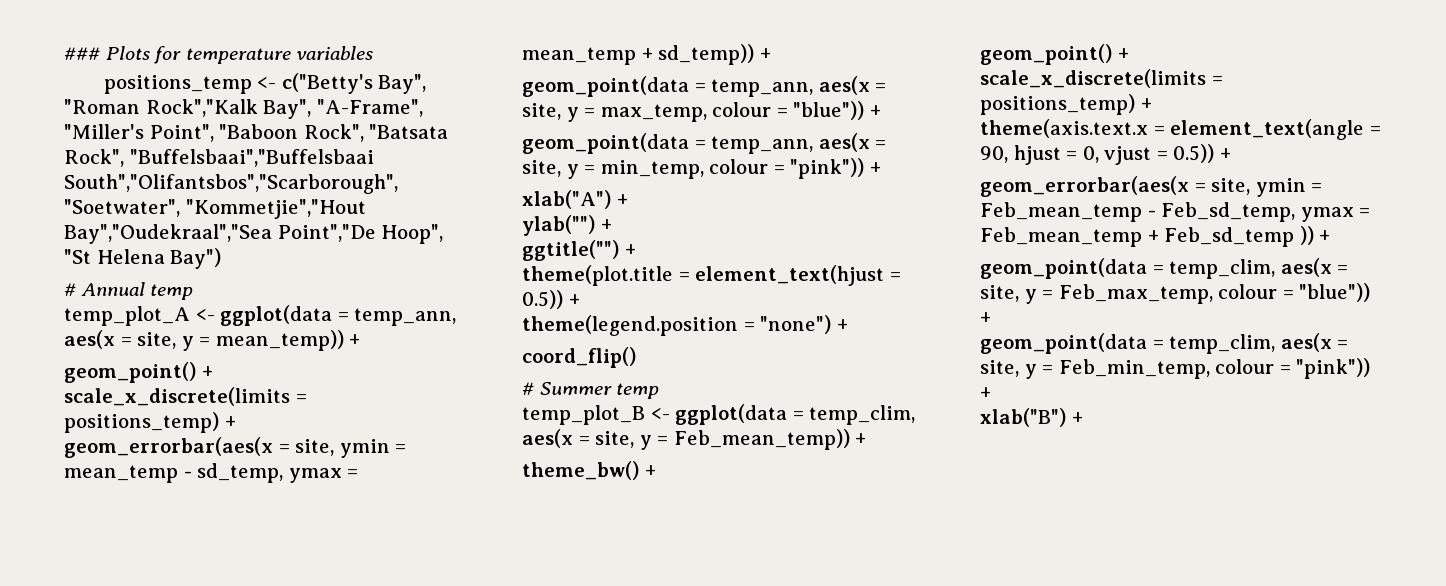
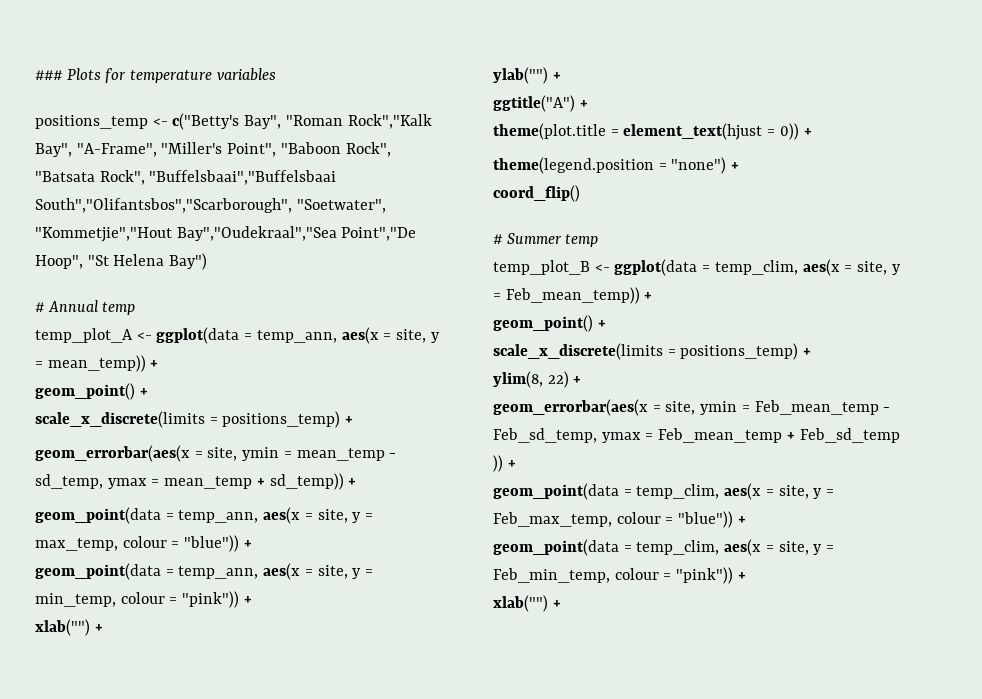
[522,190,611,209] xlab("A") -> [35,619,90,636] xlab("")
[522,240,619,261] ggtitle("") -> [493,95,575,112] ggtitle("A")
[522,290,563,309] 0.5)) -> [779,123,799,140] 0))
[522,461,656,480] [980,44,1129,65] [980,69,1223,88] [980,94,1152,115] [980,119,1381,140] [980,144,1215,165] // theme_bw() + // geom_point() + // scale_x_discrete(limits = positions_temp) + // theme(axis.text.x = element_text(angle = 90, hjust = 0, vjust = 0.5)) -> [493,315,606,332] [493,343,812,360] [493,371,569,388] // geom_point() + // scale_x_discrete(limits = positions_temp) + // ylim(8, 22)
[980,408,1066,427] xlab("B") -> [493,595,548,612] xlab("")

